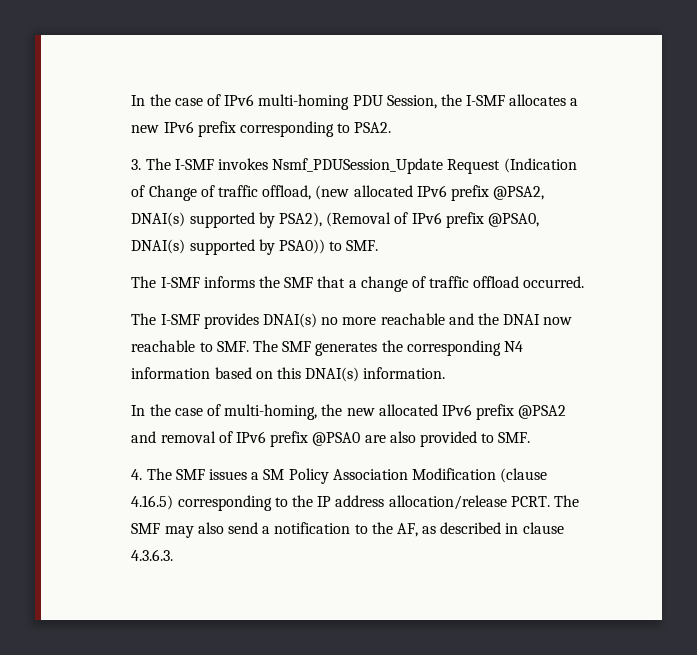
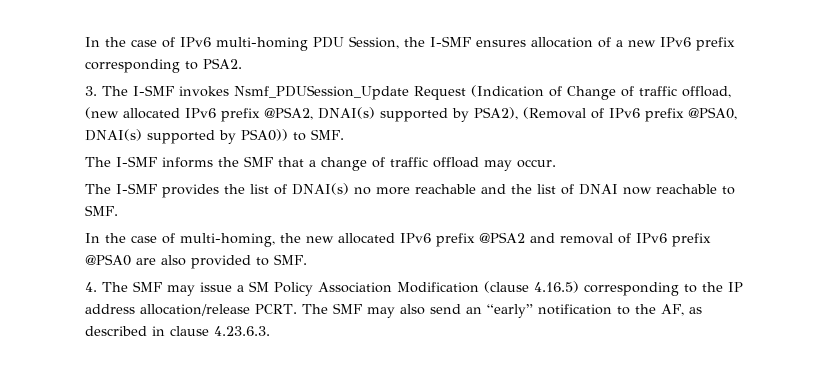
[509,94,567,106] allocates -> [475,37,611,48] ensures allocation of
[523,276,585,288] occurred. -> [483,159,556,171] may occur.
(259, 321) none -> [223,184,287,195] the list of
(499, 319) none -> [536,184,574,195] list of
[252,340,523,356] [131,367,446,382] The SMF generates the corresponding N4 information based on this DNAI(s) information. -> (118, 210) none
[208,469,247,480] issues -> [166,282,232,296] may issue
[262,526,271,534] a -> [465,304,533,318] an “early”
[131,549,174,561] 4.3.6.3. -> [213,326,270,336] 4.23.6.3.

